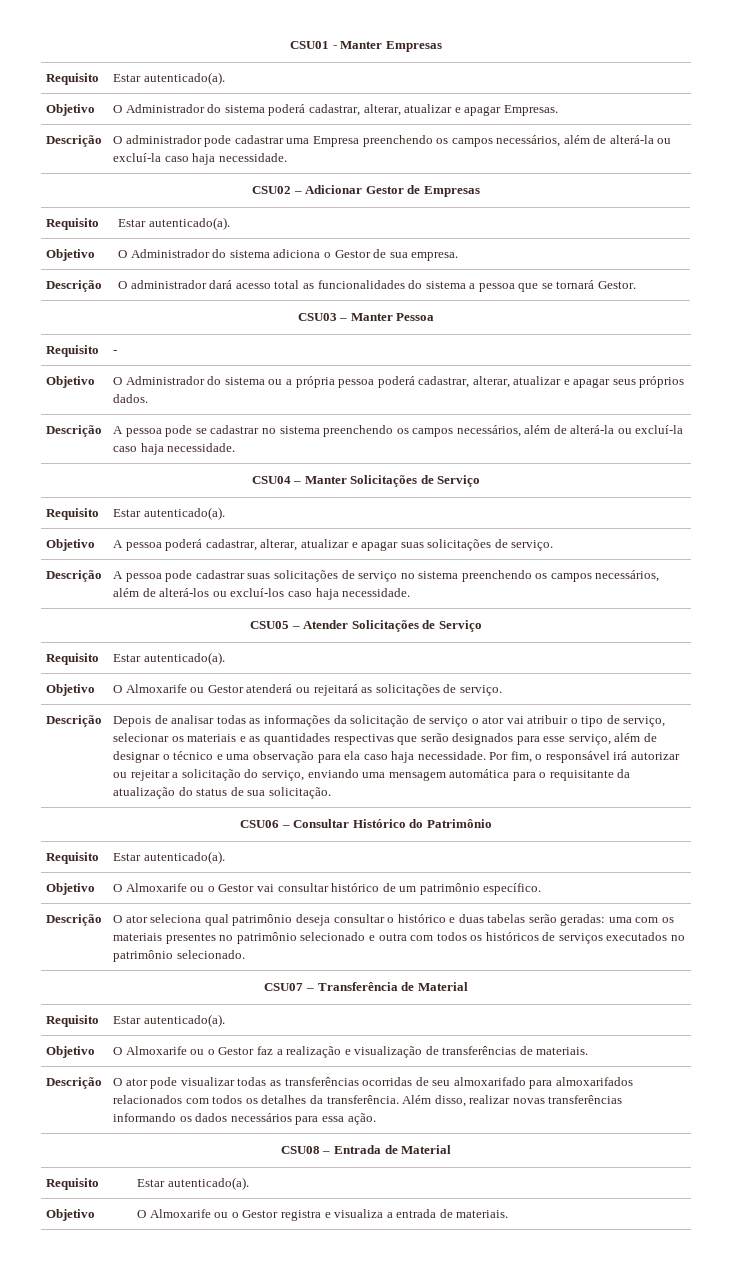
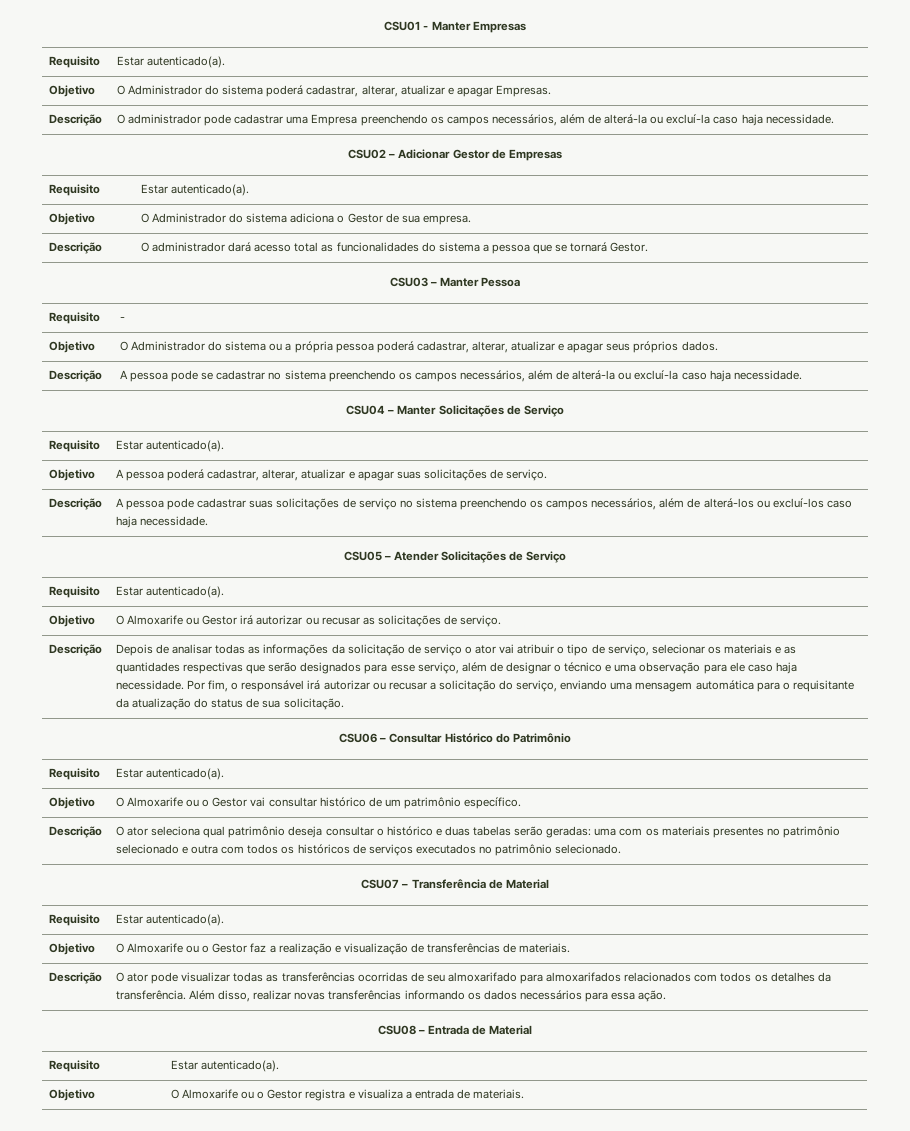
[246,684,358,696] atenderá ou rejeitará -> [240,615,360,625] irá autorizar ou recusar
[344,751,361,760] ela -> [729,662,745,672] ele
[130,770,170,781] rejeitar -> [388,682,427,690] recusar

